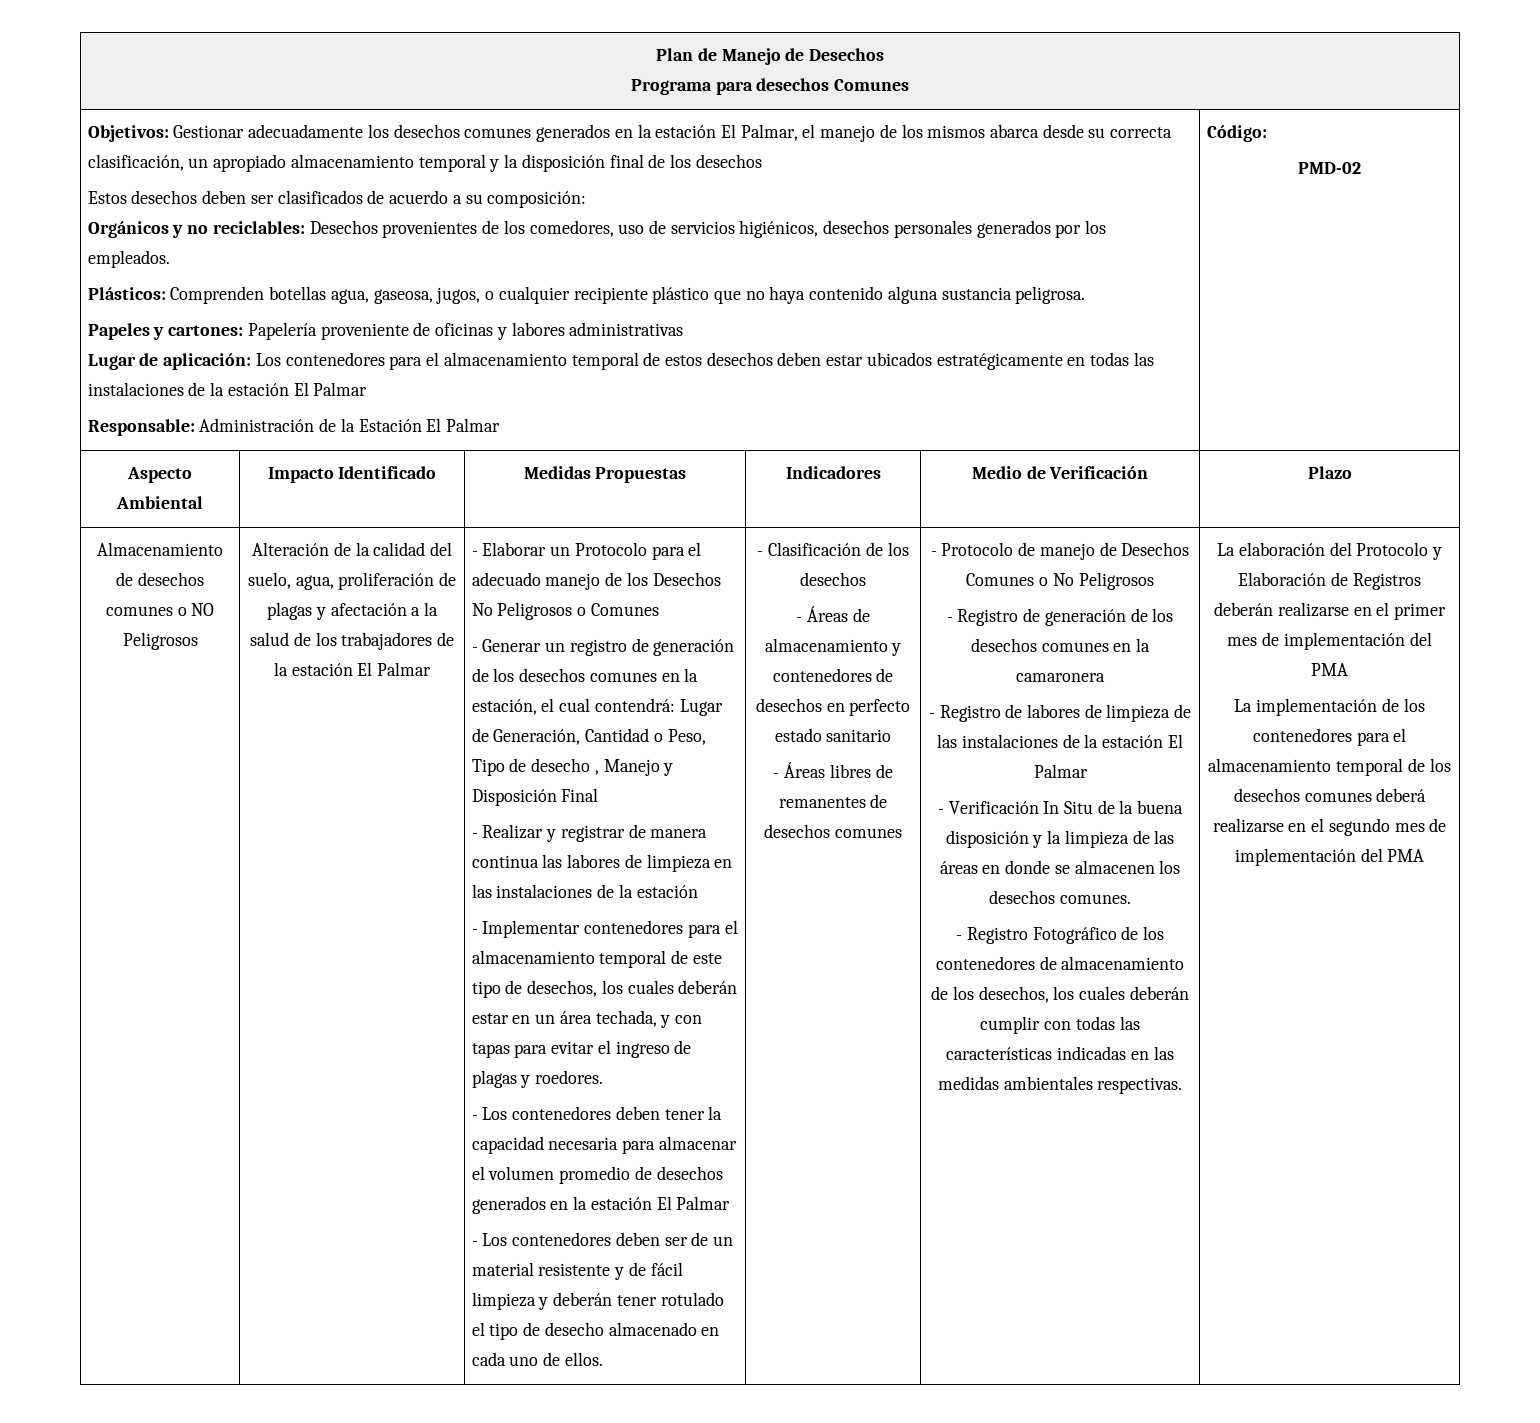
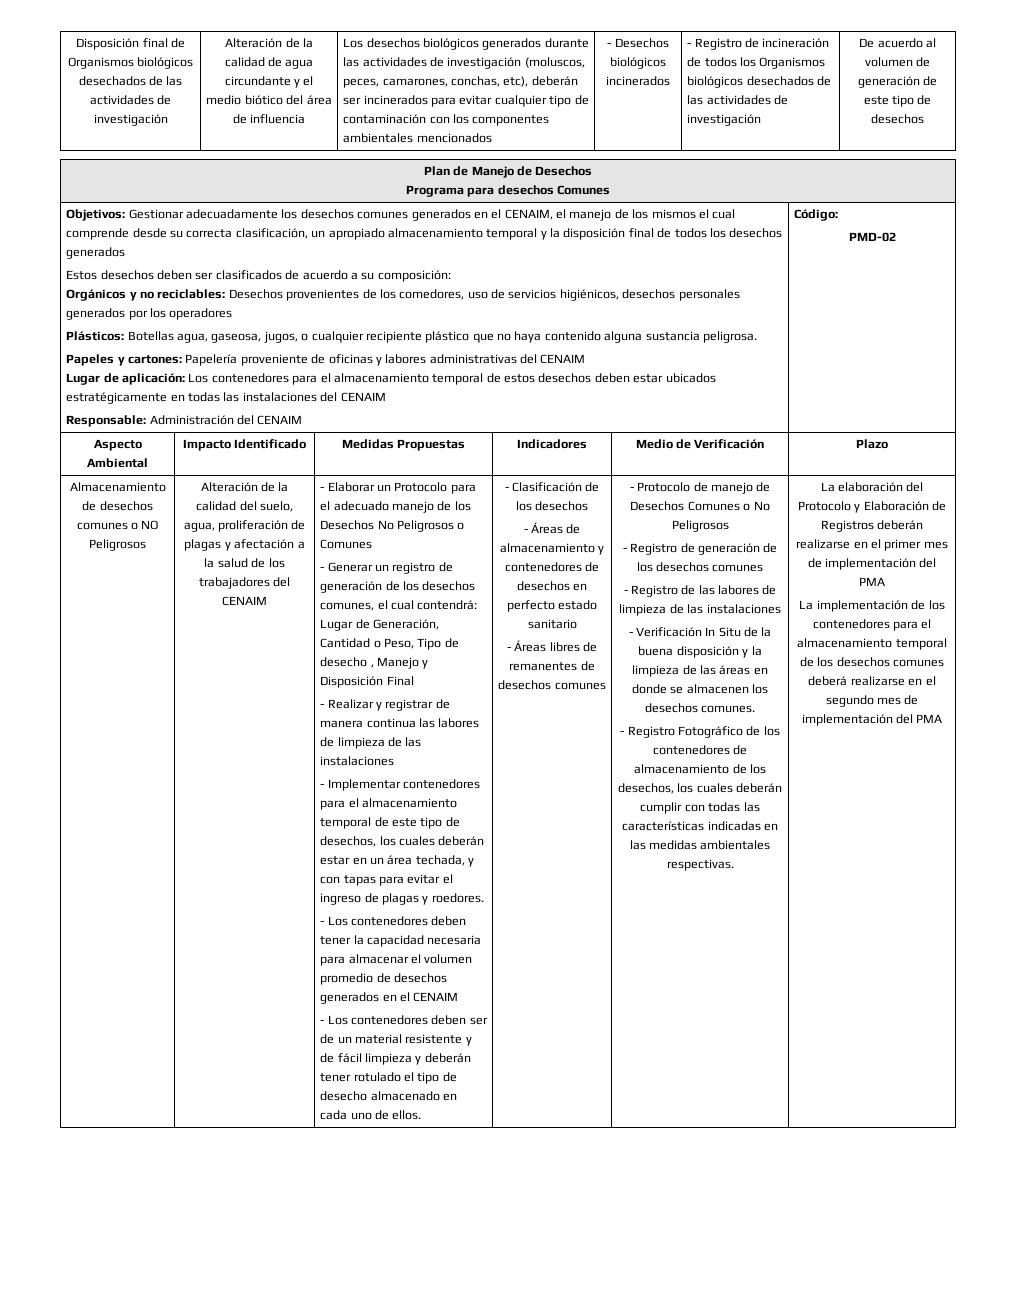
(656, 54) none -> [76,38,185,50] [67,57,194,69] [78,76,183,86] [89,95,172,105] [93,114,168,126] [225,38,313,48] [224,57,314,69] [224,76,314,88] [206,95,332,105] [232,114,306,124] [343,38,589,50] [343,57,585,69] [343,76,578,88] [343,95,589,107] [343,114,550,126] [343,133,492,143] [607,38,669,48] [610,57,667,69] [606,76,671,86] [687,38,830,50] [687,57,826,69] [687,76,831,88] [687,95,788,105] [687,114,762,126] [859,38,936,48] [864,57,931,67] [857,76,938,88] [863,95,932,107] [871,114,925,124] Disposición final de Organismos biológicos desechados de las actividades de investigación | Alteración de la calidad de agua circundante y el medio biótico del área de influencia | Los desechos biológicos generados durante las actividades de investigación (moluscos, peces, camarones, conchas, etc), deberán ser incinerados para evitar cualquier tipo de contaminación con los componentes ambientales mencionados | - Desechos biológicos incinerados | - Registro de incineración de todos los Organismos biológicos desechados de las actividades de investigación | De acuerdo al volumen de generación de este tipo de desechos //
[637,124,798,141] la estación El Palmar, -> [491,209,553,220] el CENAIM,
[990,124,1040,138] abarca -> [698,209,736,219] [66,228,130,240] el cual comprende
[669,154,762,168] los desechos -> [674,228,783,238] [66,247,126,259] todos los desechos generados
[87,250,170,268] empleados. -> [169,308,233,320] operadores
[170,286,327,304] Comprenden botellas -> [127,331,174,341] Botellas
(684, 329) none -> [519,354,586,364] del CENAIM
[188,382,368,396] [87,418,501,436] de la estación El Palmar // Responsable: Administración de la Estación El Palmar -> [320,392,386,402] [66,415,303,427] del CENAIM // Responsable: Administración del CENAIM
[436,632,454,646] [273,662,432,676] de la estación El Palmar -> [273,577,291,587] [222,596,267,606] del CENAIM
[589,668,699,682] [471,699,537,715] comunes en la estación, -> [320,602,375,611] comunes,
[714,859,733,868] [471,884,698,898] en las instalaciones de la estación -> [387,737,422,747] [320,756,395,766] de las instalaciones
[573,1196,731,1210] la estación El Palmar -> [399,992,459,1002] el CENAIM
[1113,638,1151,652] [1016,673,1105,682] [928,704,1192,722] [937,734,1183,748] [1033,764,1088,778] en la camaronera // - Registro de labores de limpieza de las instalaciones de la estación El Palmar -> [623,585,777,597] [619,604,781,616] // - Registro de las labores de limpieza de las instalaciones

